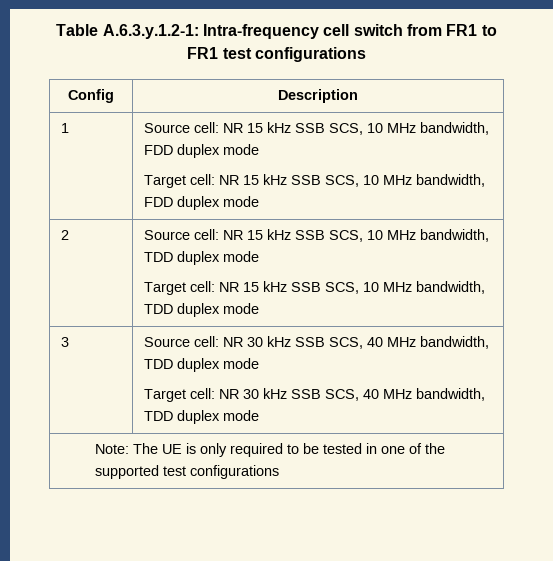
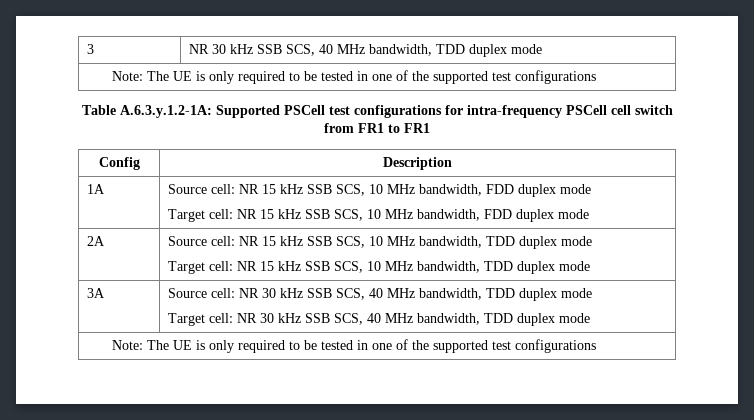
[56,24,320,39] Table A.6.3.y.1.2-1: Intra-frequency -> [86,44,94,54] [188,44,542,57] [112,70,597,84] [81,105,607,118] 3 | NR 30 kHz SSB SCS, 40 MHz bandwidth, TDD duplex mode // Note: The UE is only required to be tested in one of the supported test configurations // Table A.6.3.y.1.2-1A: Supported PSCell test configurations for intra-frequency PSCell
[222,47,366,62] test configurations -> (430, 128) none
[60,123,69,133] 1 -> [86,184,105,194] 1A
[60,230,69,240] 2 -> [86,236,105,246] 2A
[60,337,69,347] 3 -> [86,288,105,298] 3A

